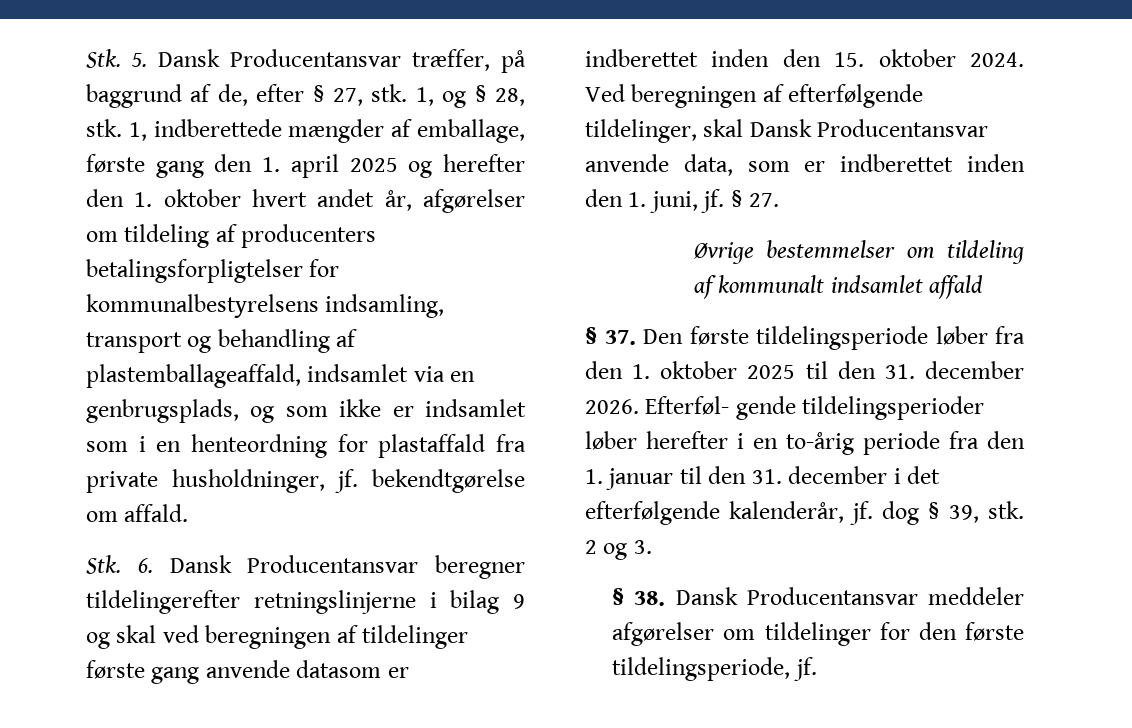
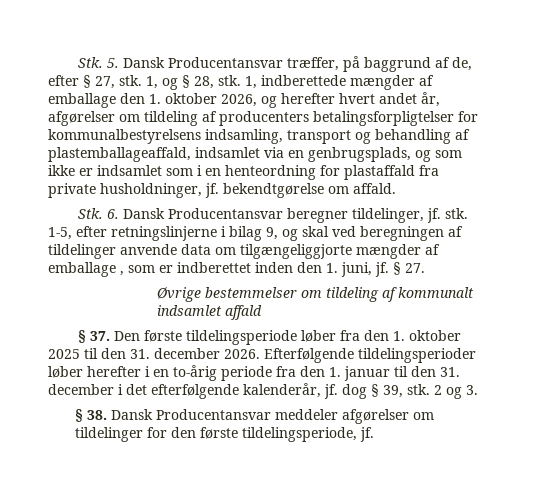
[417,119,525,143] [86,154,525,178] [86,189,241,207] emballage, første gang den 1. april 2025 og herefter den 1. oktober -> [48,93,335,108] emballage den 1. oktober 2026, og herefter
[86,590,240,614] tildelingerefter -> [351,208,468,223] [48,226,107,240] tildelinger, jf. stk. 1-5, efter
[513,594,525,609] 9 -> [266,227,278,240] 9,
[86,660,409,684] [585,49,1024,67] [585,84,924,108] [585,119,989,143] [585,154,733,176] første gang anvende datasom er indberettet inden den 15. oktober 2024. Ved beregningen af efterfølgende tildelinger, skal Dansk Producentansvar anvende data, -> [120,244,440,259] [48,262,124,277] anvende data om tilgængeliggjorte mængder af emballage ,
[645,396,796,420] Efterføl- gende -> [264,348,354,363] Efterfølgende

